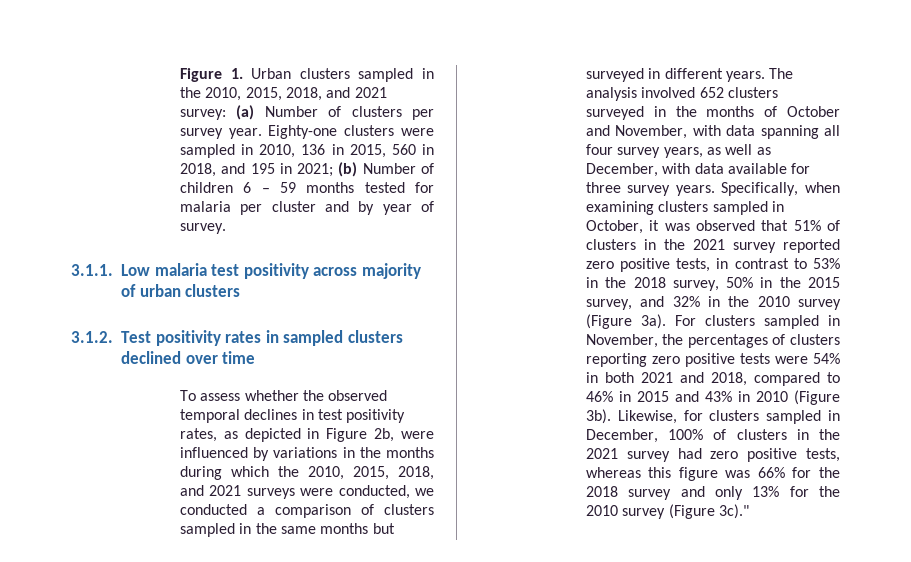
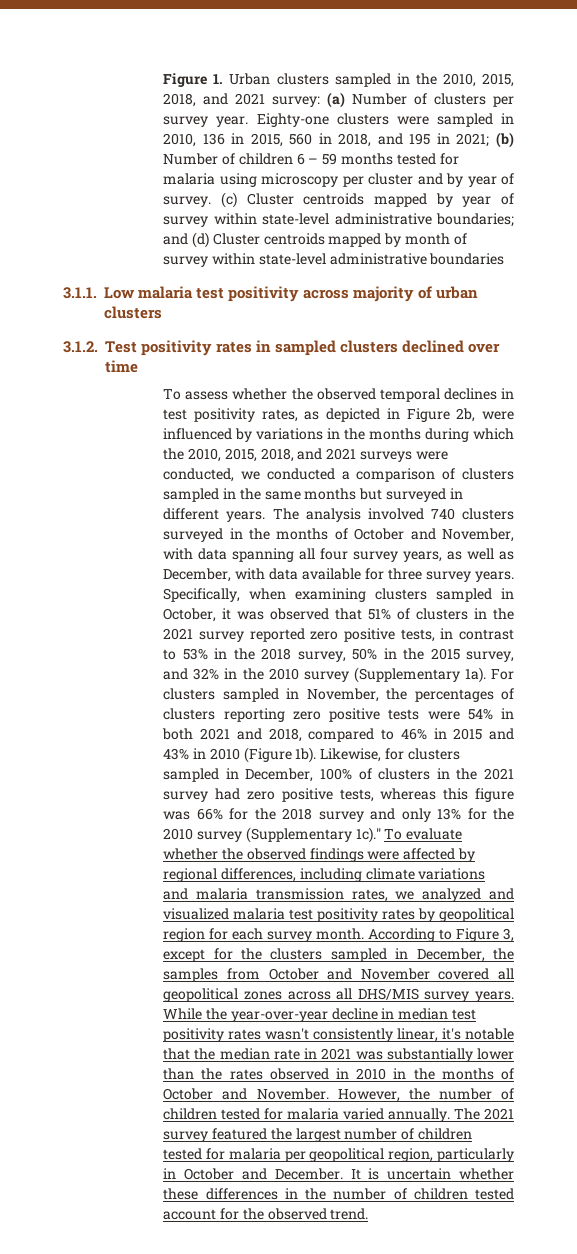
(231, 206) none -> [219,173,339,187] using microscopy
(226, 228) none -> [220,192,514,208] [163,213,514,227] [163,232,467,248] [163,253,505,267] (c) Cluster centroids mapped by year of survey within state-level administrative boundaries; and (d) Cluster centroids mapped by month of survey within state-level administrative boundaries
[699,87,724,98] 652 -> [430,508,455,520] 740
[585,314,666,329] (Figure 3a). -> [353,667,486,683] (Supplementary 1a).
[585,409,611,424] 3b). -> [295,747,317,763] 1b).
[668,504,749,519] (Figure 3c)." -> [245,827,463,843] [163,848,475,862] [163,868,486,882] [163,888,514,902] [163,908,514,922] [163,928,514,942] [163,948,514,962] [163,968,514,982] [163,988,514,1002] [163,1008,476,1022] [163,1028,514,1042] [163,1048,514,1062] [163,1068,514,1080] [163,1088,514,1102] [163,1108,514,1122] [163,1128,472,1142] [163,1148,514,1162] [163,1168,514,1180] [163,1188,514,1200] [163,1208,369,1220] (Supplementary 1c)." To evaluate whether the observed findings were affected by regional differences, including climate variations and malaria transmission rates, we analyzed and visualized malaria test positivity rates by geopolitical region for each survey month. According to Figure 3, except for the clusters sampled in December, the samples from October and November covered all geopolitical zones across all DHS/MIS survey years. While the year-over-year decline in median test positivity rates wasn't consistently linear, it's notable that the median rate in 2021 was substantially lower than the rates observed in 2010 in the months of October and November. However, the number of children tested for malaria varied annually. The 2021 survey featured the largest number of children tested for malaria per geopolitical region, particularly in October and December. It is uncertain whether these differences in the number of children tested account for the observed trend.

